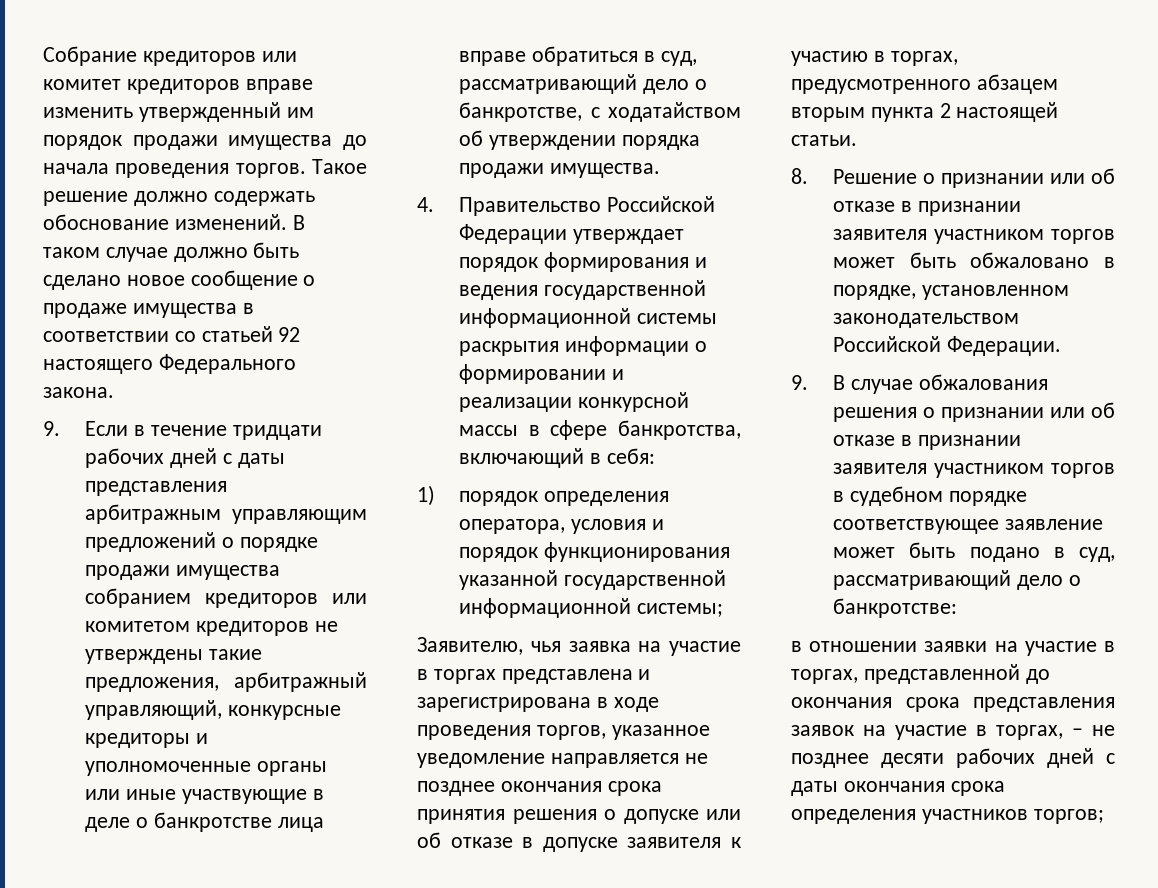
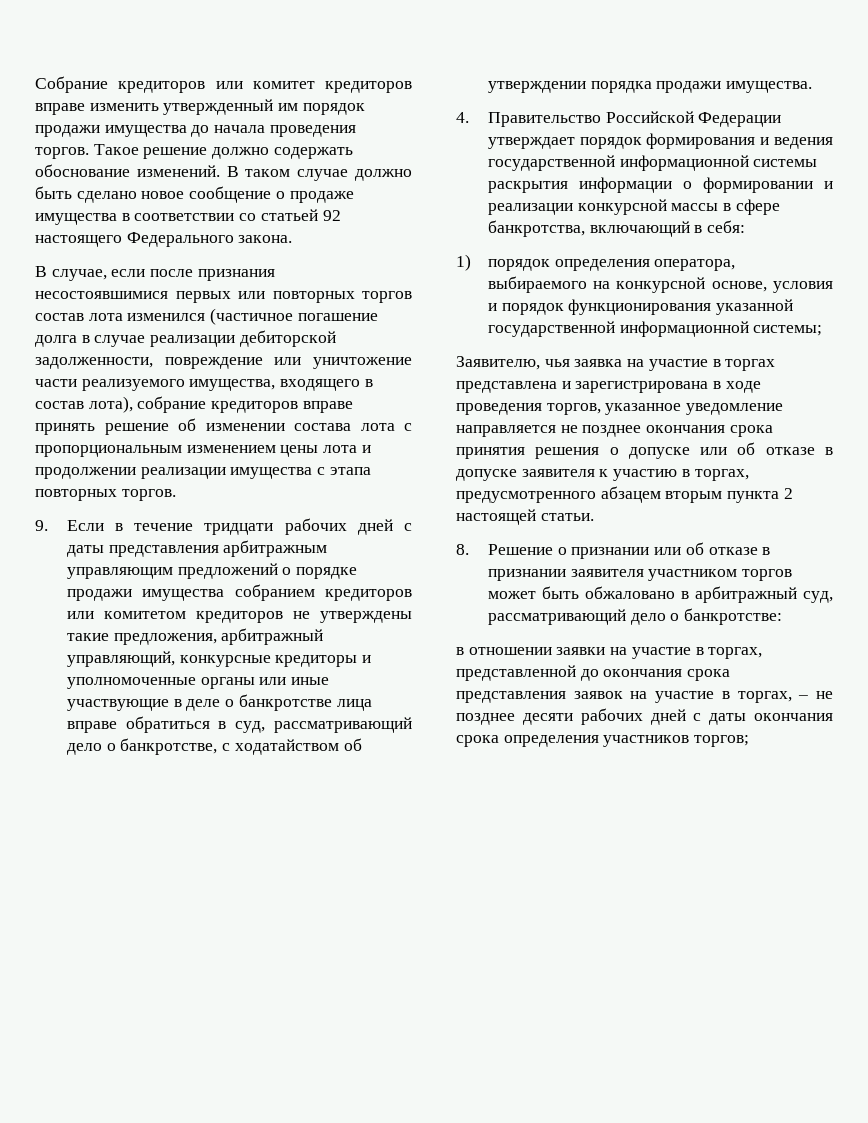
(114, 392) none -> [35,266,275,281] [35,291,412,303] [35,308,378,325] [35,330,336,347] [35,357,412,369] [35,379,373,391] [35,396,353,413] [35,418,412,435] [35,445,371,457] [35,467,371,479] [35,489,176,501] // В случае, если после признания несостоявшимися первых или повторных торгов состав лота изменился (частичное погашение долга в случае реализации дебиторской задолженности, повреждение или уничтожение части реализуемого имущества, входящего в состав лота), собрание кредиторов вправе принять решение об изменении состава лота с пропорциональным изменением цены лота и продолжении реализации имущества с этапа повторных торгов.
(566, 526) none -> [487,276,767,293] выбираемого на конкурсной основе,
[833,285,1069,300] [833,313,1020,328] [833,336,1061,356] [791,374,1048,394] [833,402,1115,422] [833,435,1021,450] [833,463,1115,478] [833,486,1027,506] [833,519,1103,534] [833,542,1065,562] порядке, установленном законодательством Российской Федерации. // 9. В случае обжалования решения о признании или об отказе в признании заявителя участником торгов в судебном порядке соответствующее заявление может быть подано в -> [694,586,797,603] арбитражный

